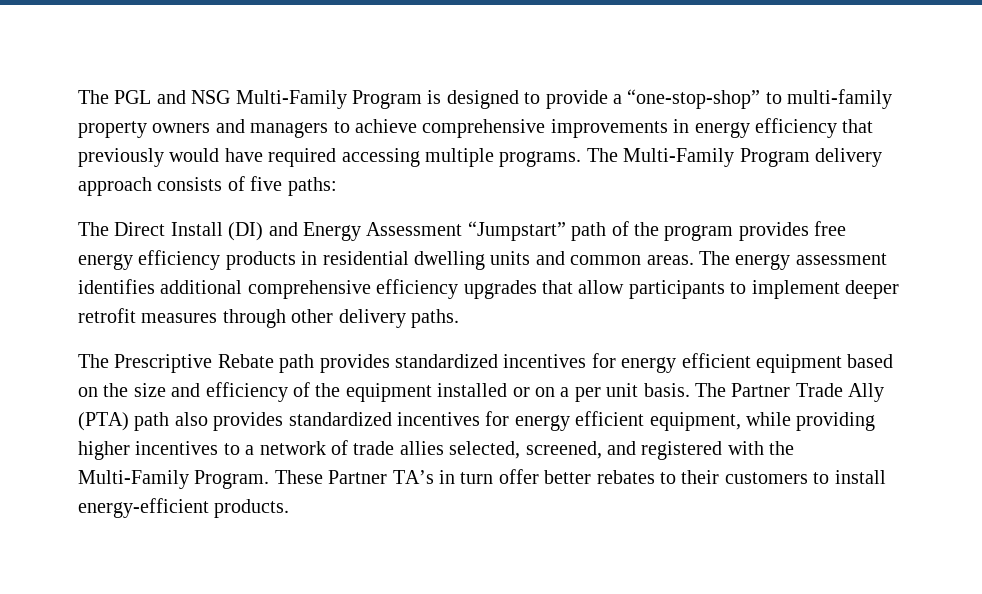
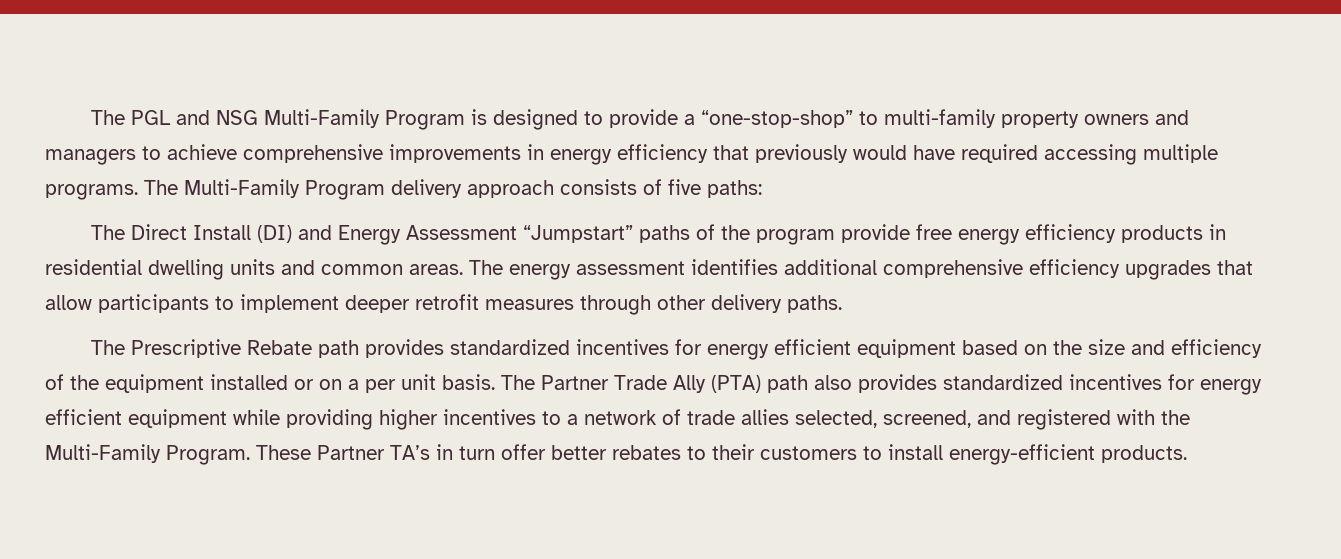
[571,222,607,241] path -> [638,225,690,243] paths
[738,222,809,241] provides -> [840,224,910,243] provide
[649,412,741,431] equipment, -> [128,409,227,428] equipment

